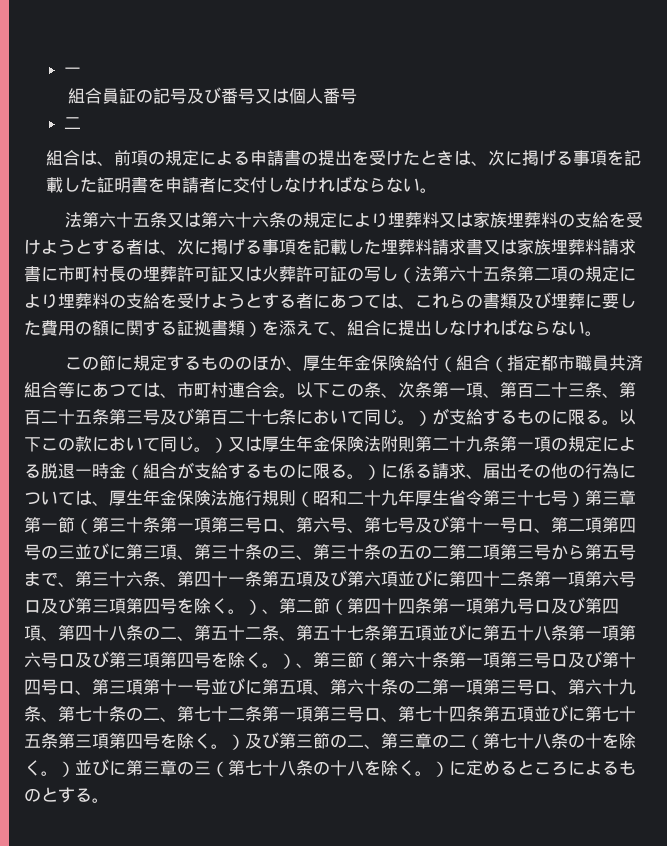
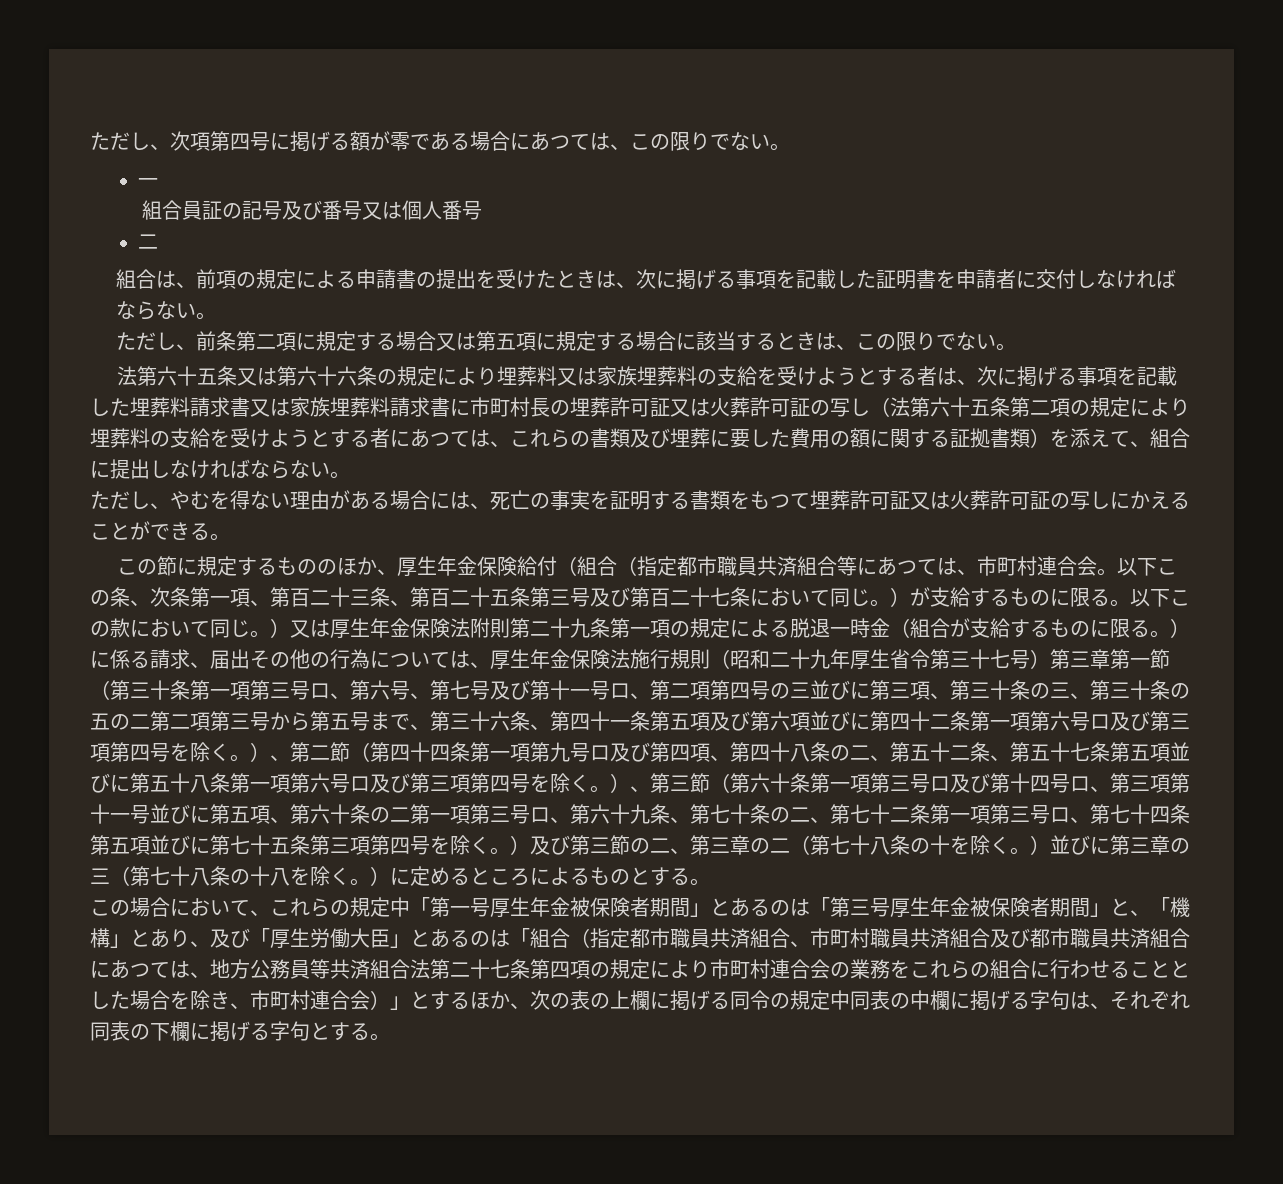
(64, 71) none -> [90,131,790,152] ただし、次項第四号に掲げる額が零である場合にあつては、この限りでない。 //
(437, 190) none -> [116,331,1017,351] // ただし、前条第二項に規定する場合又は第五項に規定する場合に該当するときは、この限りでない。
(602, 333) none -> [90,490,1190,510] [90,521,230,541] // ただし、やむを得ない理由がある場合には、死亡の事実を証明する書類をもつて埋葬許可証又は火葬許可証の写しにかえることができる。
(109, 800) none -> [90,897,1190,917] [90,928,1190,948] [90,959,1190,979] [90,990,1190,1011] [90,1021,390,1042] // この場合において、これらの規定中「第一号厚生年金被保険者期間」とあるのは「第三号厚生年金被保険者期間」と、「機構」とあり、及び「厚生労働大臣」とあるのは「組合（指定都市職員共済組合、市町村職員共済組合及び都市職員共済組合にあつては、地方公務員等共済組合法第二十七条第四項の規定により市町村連合会の業務をこれらの組合に行わせることとした場合を除き、市町村連合会）」とするほか、次の表の上欄に掲げる同令の規定中同表の中欄に掲げる字句は、それぞれ同表の下欄に掲げる字句とする。

